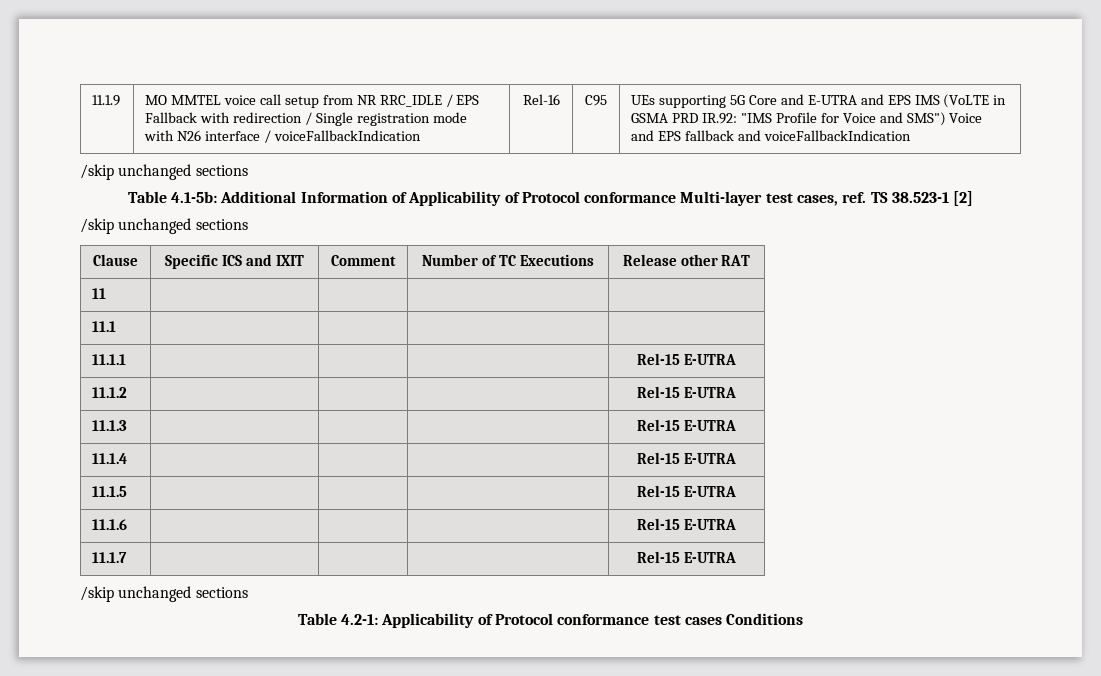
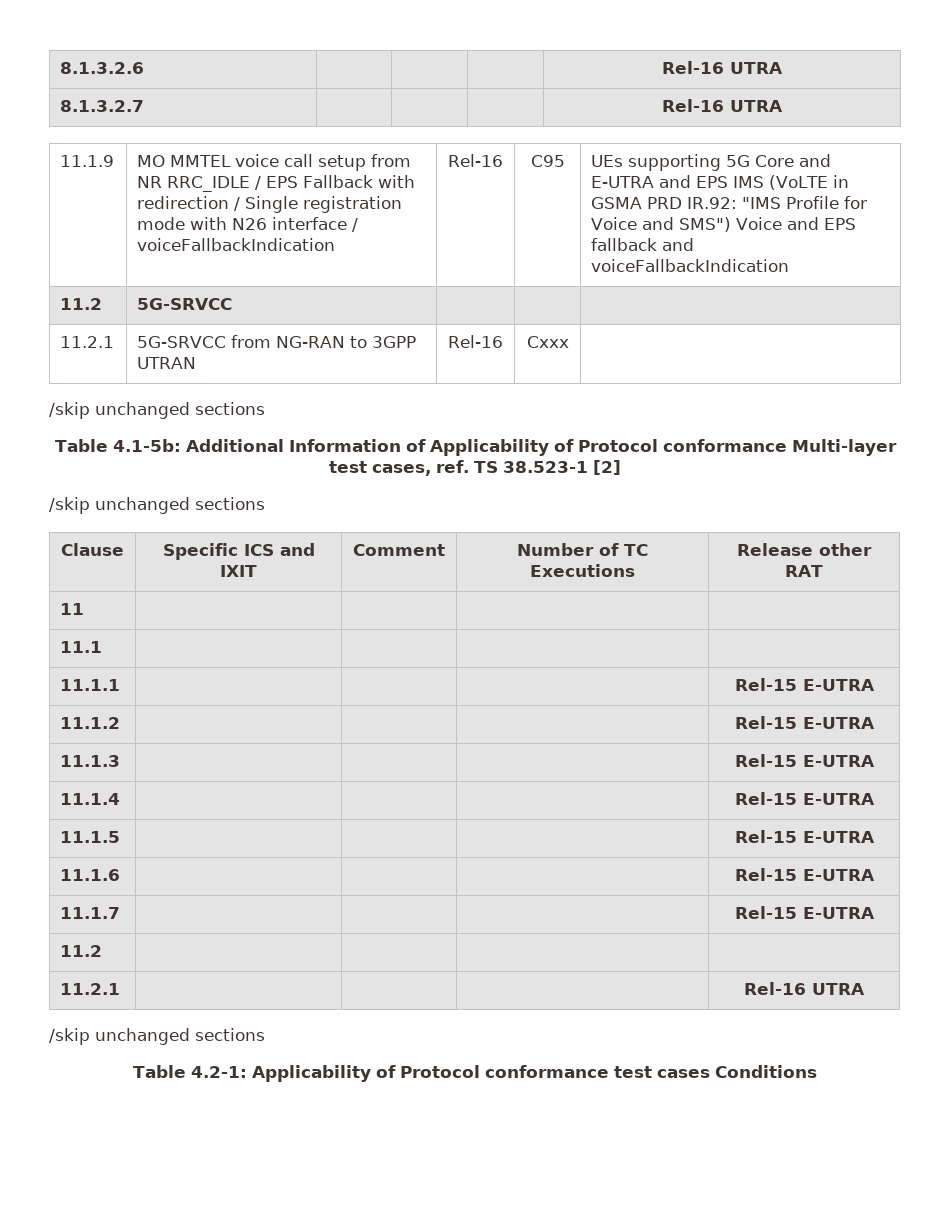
(92, 100) none -> [60,62,145,74] [662,61,783,74] [60,100,145,112] [662,99,783,112] 8.1.3.2.6 | | | | Rel-16 UTRA // 8.1.3.2.7 | | | | Rel-16 UTRA //
(911, 135) none -> [60,298,103,310] [137,298,233,310] [60,336,115,348] [137,335,417,348] [137,357,197,369] [448,335,503,348] [526,336,569,348] // 11.2 | 5G-SRVCC | | | // 11.2.1 | 5G-SRVCC from NG-RAN to 3GPP UTRAN | Rel-16 | Cxxx |
(736, 557) none -> [60,945,103,957] [60,983,121,995] [744,982,865,995] // 11.2 | | | | // 11.2.1 | | | | Rel-16 UTRA

